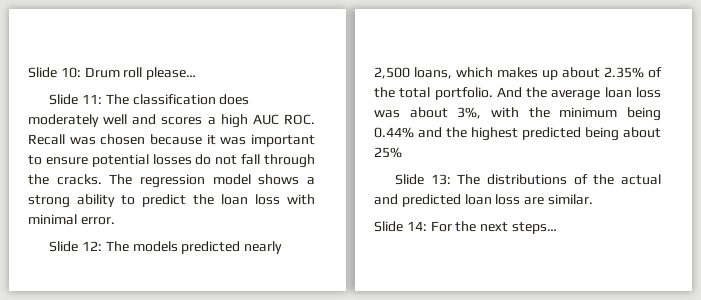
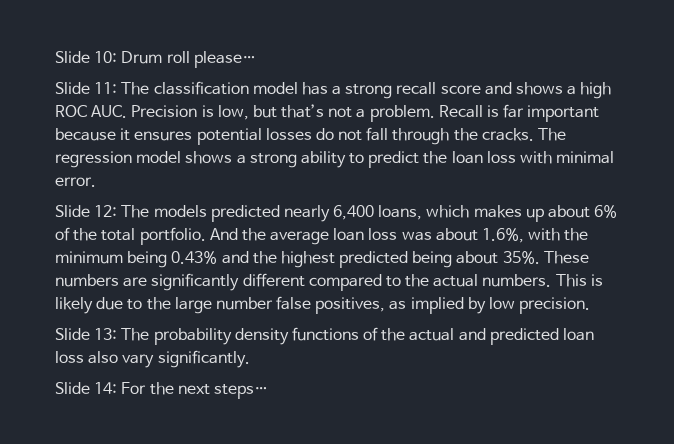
[219,94,250,105] [28,114,315,128] [28,134,315,147] [28,155,88,165] does moderately well and scores a high AUC ROC. Recall was chosen because it was important to ensure -> [252,82,612,99] [55,104,600,122] [55,128,193,141] model has a strong recall score and shows a high ROC AUC. Precision is low, but that’s not a problem. Recall is far important because it ensures
[374,67,410,79] 2,500 -> [333,205,375,220] 6,400
[604,67,644,78] 2.35% -> [594,205,618,218] 6%
[457,107,482,119] 3%, -> [482,228,525,243] 1.6%,
[374,127,414,138] 0.44% -> [171,251,218,264] 0.43%
[374,147,402,158] 25% -> [502,251,589,264] [55,273,603,291] [55,296,591,314] 35%. These numbers are significantly different compared to the actual numbers. This is likely due to the large number false positives, as implied by low precision.
[487,174,568,185] distributions -> [153,327,359,345] probability density functions
[524,194,593,205] are similar. -> [88,350,250,368] also vary significantly.

